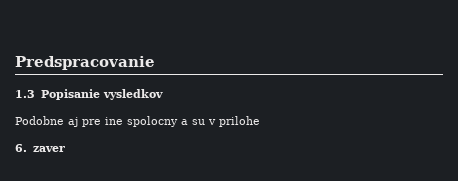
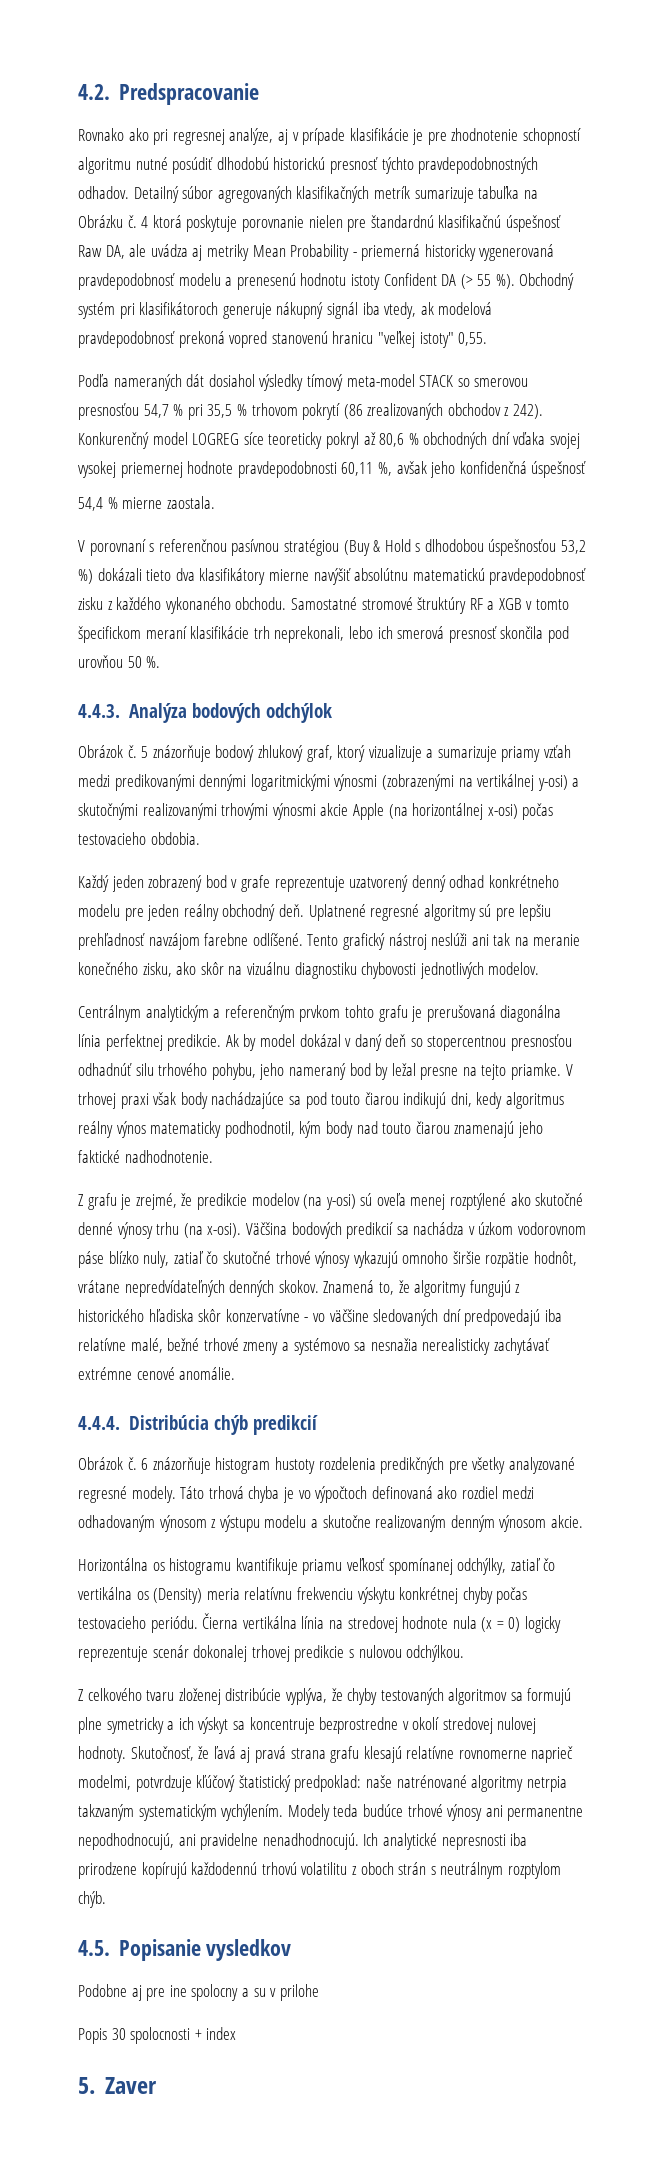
(15, 63) none -> [78,84,110,100] 4.2.
[15,90,35,98] 1.3 -> [78,128,582,145] [78,157,539,174] [78,186,538,203] [78,215,561,232] [78,244,555,261] [78,273,575,290] [78,302,493,319] [78,331,488,348] [78,374,529,391] [78,403,544,420] [78,432,581,449] [78,461,587,478] [78,496,215,511] [78,539,587,556] [78,568,587,585] [78,597,570,614] [78,626,569,643] [78,655,161,668] [78,703,332,723] [78,745,572,762] [78,774,580,791] [78,803,554,820] [78,832,200,845] [78,875,559,892] [78,904,552,921] [78,933,581,950] [78,962,540,979] [78,1005,562,1022] [78,1034,573,1051] [78,1063,573,1080] [78,1092,565,1109] [78,1121,543,1138] [78,1150,213,1163] [78,1193,584,1210] [78,1222,587,1239] [78,1251,578,1268] [78,1280,521,1297] [78,1309,562,1326] [78,1338,550,1355] [78,1367,236,1380] [78,1415,318,1435] [78,1457,575,1474] [78,1486,535,1503] [78,1515,583,1532] [78,1558,556,1575] [78,1587,528,1604] [78,1613,562,1633] [78,1645,465,1662] [78,1688,572,1705] [78,1717,537,1734] [78,1746,574,1763] [78,1775,567,1792] [78,1804,584,1821] [78,1833,528,1850] [78,1862,561,1879] [78,1891,106,1908] [78,1940,110,1956] Rovnako ako pri regresnej analýze, aj v prípade klasifikácie je pre zhodnotenie schopností algoritmu nutné posúdiť dlhodobú historickú presnosť týchto pravdepodobnostných odhadov. Detailný súbor agregovaných klasifikačných metrík sumarizuje tabuľka na Obrázku č. 4 ktorá poskytuje porovnanie nielen pre štandardnú klasifikačnú úspešnosť Raw DA, ale uvádza aj metriky Mean Probability - priemerná historicky vygenerovaná pravdepodobnosť modelu a prenesenú hodnotu istoty Confident DA (> 55 %). Obchodný systém pri klasifikátoroch generuje nákupný signál iba vtedy, ak modelová pravdepodobnosť prekoná vopred stanovenú hranicu "veľkej istoty" 0,55. // Podľa nameraných dát dosiahol výsledky tímový meta-model STACK so smerovou presnosťou 54,7 % pri 35,5 % trhovom pokrytí (86 zrealizovaných obchodov z 242). Konkurenčný model LOGREG síce teoreticky pokryl až 80,6 % obchodných dní vďaka svojej vysokej priemernej hodnote pravdepodobnosti 60,11 %, avšak jeho konfidenčná úspešnosť // 54,4 % mierne zaostala. // V porovnaní s referenčnou pasívnou stratégiou (Buy & Hold s dlhodobou úspešnosťou 53,2 %) dokázali tieto dva klasifikátory mierne navýšiť absolútnu matematickú pravdepodobnosť zisku z každého vykonaného obchodu. Samostatné stromové štruktúry RF a XGB v tomto špecifickom meraní klasifikácie trh neprekonali, lebo ich smerová presnosť skončila pod urovňou 50 %. // 4.4.3. Analýza bodových odchýlok // Obrázok č. 5 znázorňuje bodový zhlukový graf, ktorý vizualizuje a sumarizuje priamy vzťah medzi predikovanými dennými logaritmickými výnosmi (zobrazenými na vertikálnej y-osi) a skutočnými realizovanými trhovými výnosmi akcie Apple (na horizontálnej x-osi) počas testovacieho obdobia. // Každý jeden zobrazený bod v grafe reprezentuje uzatvorený denný odhad konkrétneho modelu pre jeden reálny obchodný deň. Uplatnené regresné algoritmy sú pre lepšiu prehľadnosť navzájom farebne odlíšené. Tento grafický nástroj neslúži ani tak na meranie konečného zisku, ako skôr na vizuálnu diagnostiku chybovosti jednotlivých modelov. // Centrálnym analytickým a referenčným prvkom tohto grafu je prerušovaná diagonálna línia perfektnej predikcie. Ak by model dokázal v daný deň so stopercentnou presnosťou odhadnúť silu trhového pohybu, jeho nameraný bod by ležal presne na tejto priamke. V trhovej praxi však body nachádzajúce sa pod touto čiarou indikujú dni, kedy algoritmus reálny výnos matematicky podhodnotil, kým body nad touto čiarou znamenajú jeho faktické nadhodnotenie. // Z grafu je zrejmé, že predikcie modelov (na y-osi) sú oveľa menej rozptýlené ako skutočné denné výnosy trhu (na x-osi). Väčšina bodových predikcií sa nachádza v úzkom vodorovnom páse blízko nuly, zatiaľ čo skutočné trhové výnosy vykazujú omnoho širšie rozpätie hodnôt, vrátane nepredvídateľných denných skokov. Znamená to, že algoritmy fungujú z historického hľadiska skôr konzervatívne - vo väčšine sledovaných dní predpovedajú iba relatívne malé, bežné trhové zmeny a systémovo sa nesnažia nerealisticky zachytávať extrémne cenové anomálie. // 4.4.4. Distribúcia chýb predikcií // Obrázok č. 6 znázorňuje histogram hustoty rozdelenia predikčných pre všetky analyzované regresné modely. Táto trhová chyba je vo výpočtoch definovaná ako rozdiel medzi odhadovaným výnosom z výstupu modelu a skutočne realizovaným denným výnosom akcie. // Horizontálna os histogramu kvantifikuje priamu veľkosť spomínanej odchýlky, zatiaľ čo vertikálna os (Density) meria relatívnu frekvenciu výskytu konkrétnej chyby počas testovacieho periódu. Čierna vertikálna línia na stredovej hodnote nula (x = 0) logicky reprezentuje scenár dokonalej trhovej predikcie s nulovou odchýlkou. // Z celkového tvaru zloženej distribúcie vyplýva, že chyby testovaných algoritmov sa formujú plne symetricky a ich výskyt sa koncentruje bezprostredne v okolí stredovej nulovej hodnoty. Skutočnosť, že ľavá aj pravá strana grafu klesajú relatívne rovnomerne naprieč modelmi, potvrdzuje kľúčový štatistický predpoklad: naše natrénované algoritmy netrpia takzvaným systematickým vychýlením. Modely teda budúce trhové výnosy ani permanentne nepodhodnocujú, ani pravidelne nenadhodnocujú. Ich analytické nepresnosti iba prirodzene kopírujú každodennú trhovú volatilitu z oboch strán s neutrálnym rozptylom chýb. // 4.5.
[15,144,66,152] 6. zaver -> [78,2027,237,2044] [78,2077,158,2094] Popis 30 spolocnosti + index // 5. Zaver

